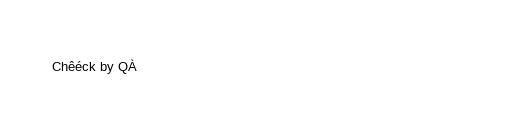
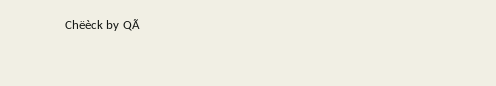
[52,59,137,74] Chêéck by QÀ -> [65,19,140,31] Chëèck by QÃ

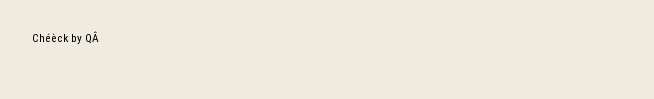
[65,19,140,31] Chëèck by QÃ -> [32,31,100,44] Chéèck by QÂ

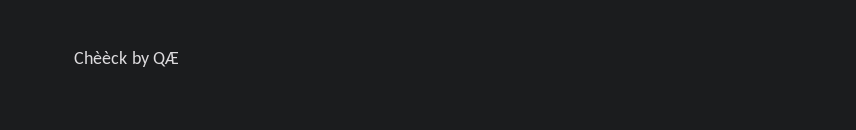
[32,31,100,44] Chéèck by QÂ -> [74,51,180,67] Chèèck by QÆ

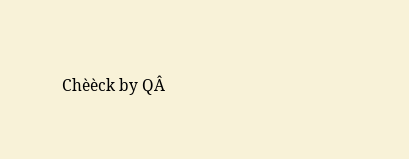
[153,52,180,67] QÆ -> [142,75,166,95] QÂ

